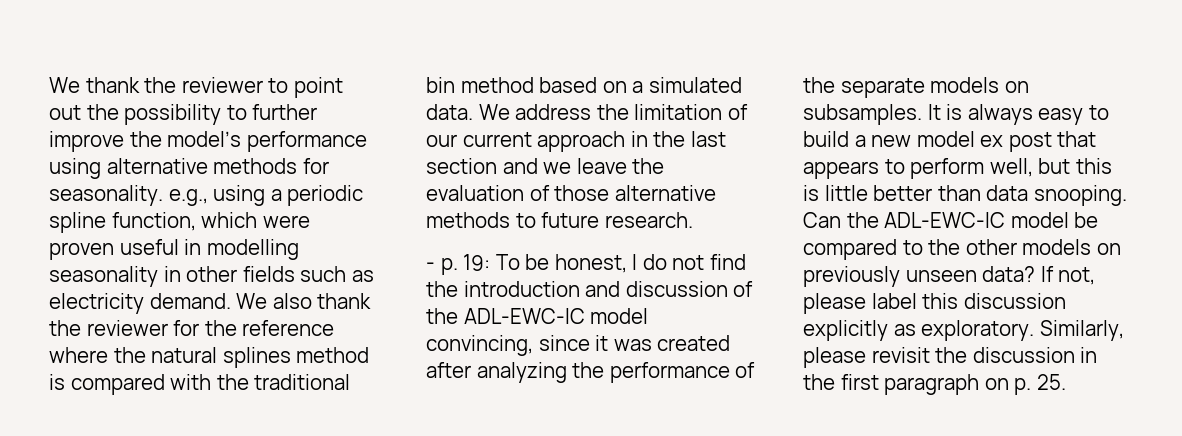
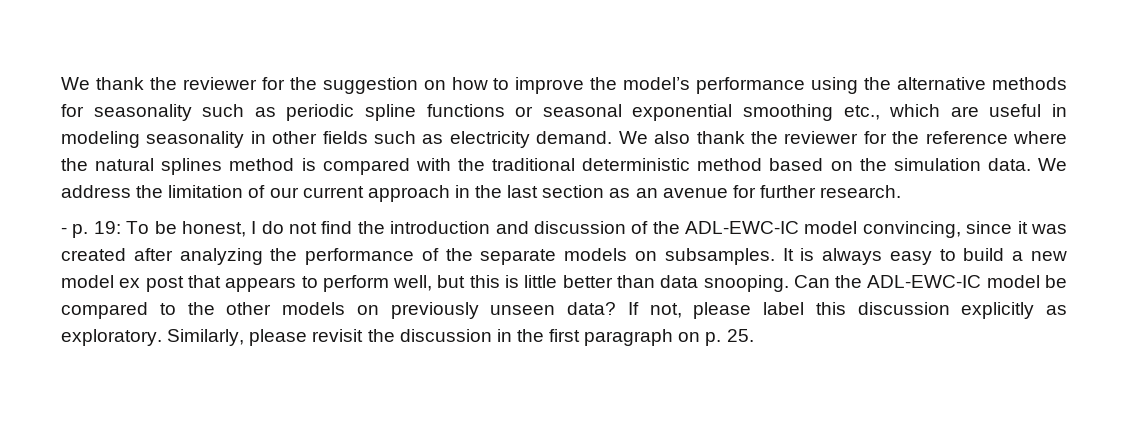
[268,77,343,98] [49,104,318,125] to point out the possibility to further -> [261,77,510,94] for the suggestion on how to
(101, 168) none -> [864,77,892,90] the
[49,185,364,206] [49,212,310,233] [49,242,114,260] seasonality. e.g., using a periodic spline function, which were proven -> [93,104,979,121] seasonality such as periodic spline functions or seasonal exponential smoothing etc., which are
[206,239,299,260] modelling -> [61,131,140,148] modeling
[426,77,455,93] bin -> [582,158,691,171] deterministic
[632,77,742,93] a simulated -> [859,158,981,171] the simulation
[502,158,665,174] [426,185,716,201] [426,212,600,228] and we leave the evaluation of those alternative methods to future -> [609,185,816,198] as an avenue for further

